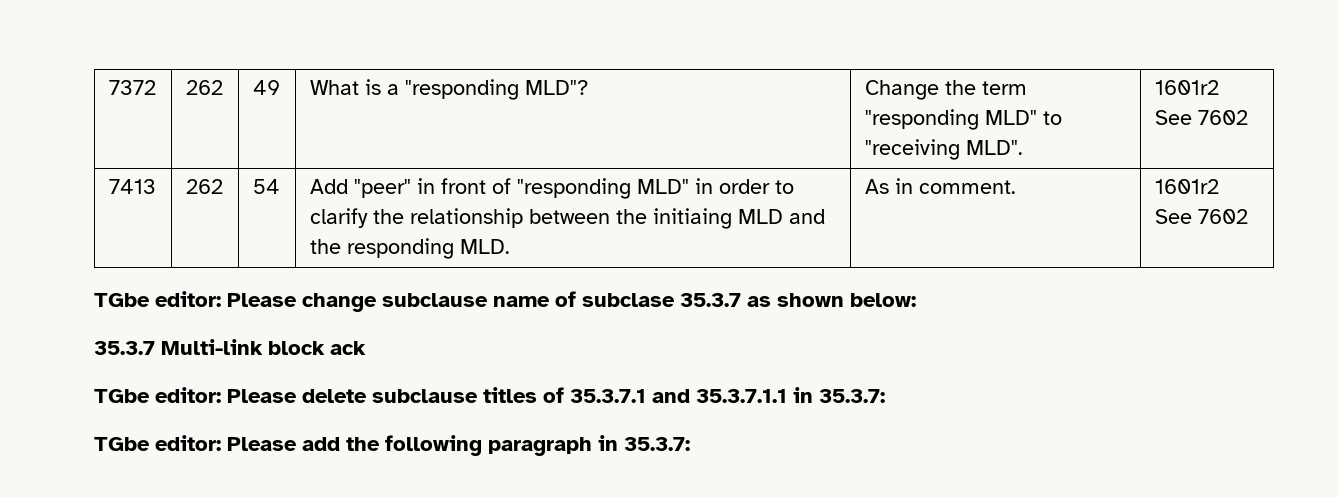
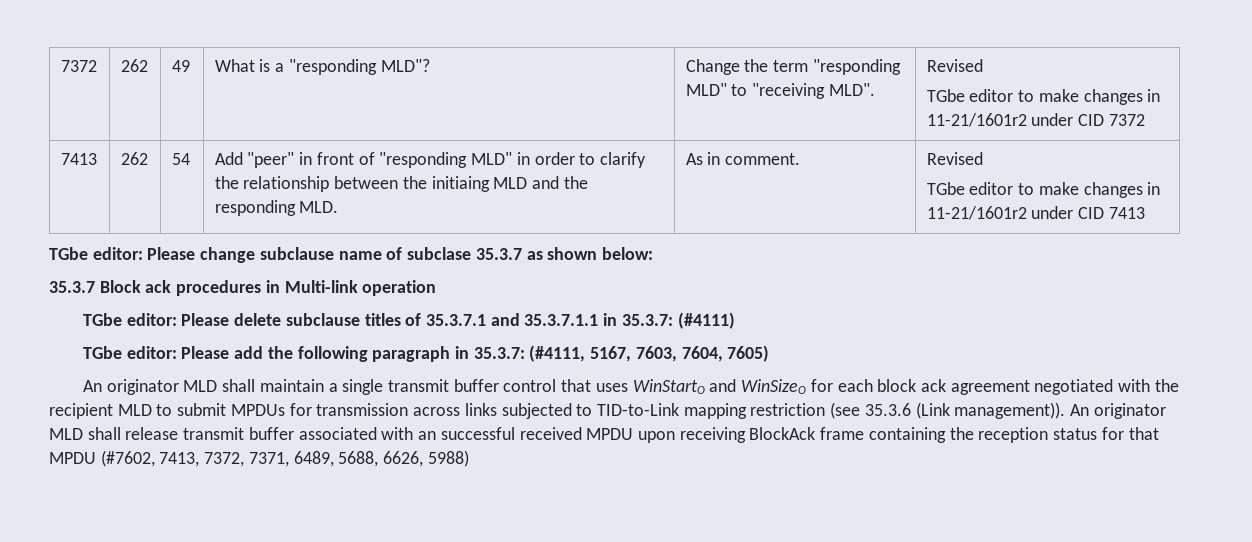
[1154,80,1219,95] [1154,110,1248,125] 1601r2 See 7602 -> [926,59,983,72] [926,89,1161,105] [926,113,1145,127] Revised // TGbe editor to make changes in 11-21/1601r2 under CID 7372
[1154,179,1219,194] [1154,209,1248,224] 1601r2 See 7602 -> [926,152,983,165] [926,182,1161,198] [926,206,1145,220] Revised // TGbe editor to make changes in 11-21/1601r2 under CID 7413
[161,339,366,355] Multi-link block ack -> [99,280,437,296] Block ack procedures in Multi-link operation
(885, 396) none -> [677,312,735,329] (#4111)
(690, 444) none -> [529,345,770,362] [82,379,1179,395] [49,402,1166,419] [49,427,1159,443] [49,450,469,467] (#4111, 5167, 7603, 7604, 7605) // An originator MLD shall maintain a single transmit buffer control that uses WinStartO and WinSizeO for each block ack agreement negotiated with the recipient MLD to submit MPDUs for transmission across links subjected to TID-to-Link mapping restriction (see 35.3.6 (Link management)). An originator MLD shall release transmit buffer associated with an successful received MPDU upon receiving BlockAck frame containing the reception status for that MPDU (#7602, 7413, 7372, 7371, 6489, 5688, 6626, 5988)

